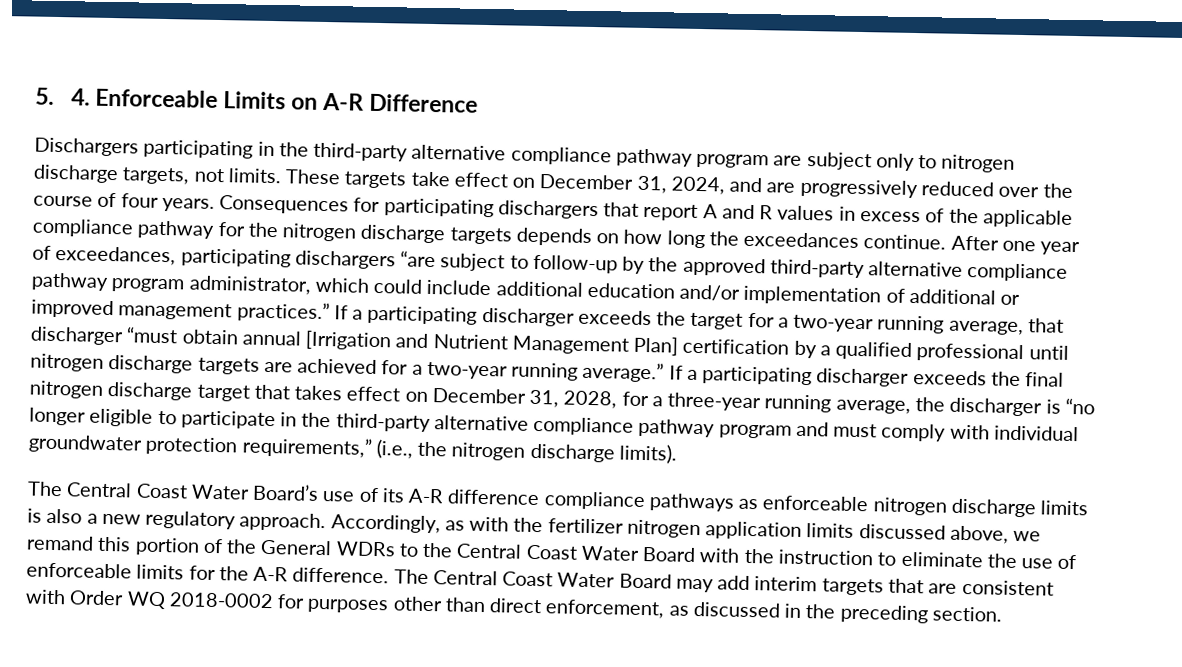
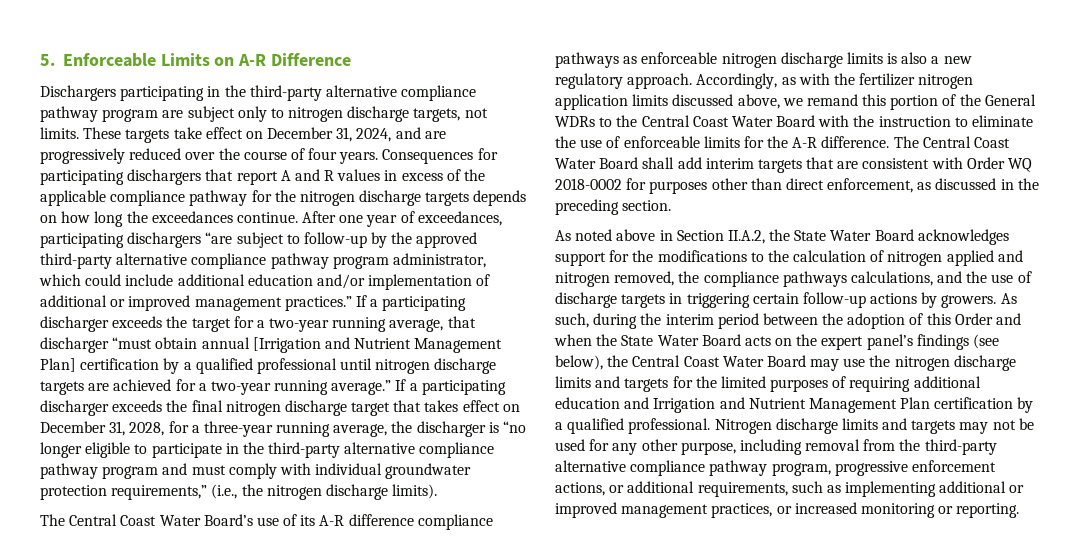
[70,88,90,106] 4. -> (55, 60) none
[675,578,714,593] may -> [642,157,675,169] shall
(1002, 614) none -> [555,229,1009,245] [555,250,1023,266] [555,271,1032,287] [555,292,1017,308] [555,313,1022,329] [554,334,1000,350] [555,355,1016,371] [555,376,981,392] [555,397,1034,413] [555,418,1034,434] [555,439,997,455] [555,460,996,476] [555,481,1025,497] [555,502,1020,518] // As noted above in Section II.A.2, the State Water Board acknowledges support for the modifications to the calculation of nitrogen applied and nitrogen removed, the compliance pathways calculations, and the use of discharge targets in triggering certain follow-up actions by growers. As such, during the interim period between the adoption of this Order and when the State Water Board acts on the expert panel’s findings (see below), the Central Coast Water Board may use the nitrogen discharge limits and targets for the limited purposes of requiring additional education and Irrigation and Nutrient Management Plan certification by a qualified professional. Nitrogen discharge limits and targets may not be used for any other purpose, including removal from the third-party alternative compliance pathway program, progressive enforcement actions, or additional requirements, such as implementing additional or improved management practices, or increased monitoring or reporting.

